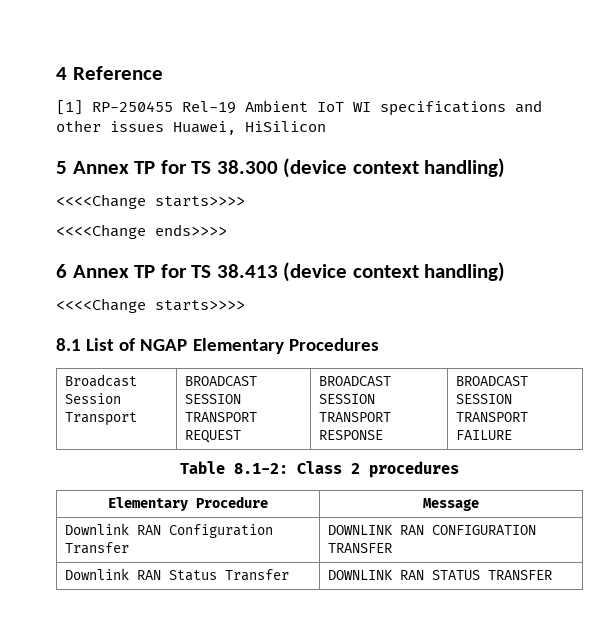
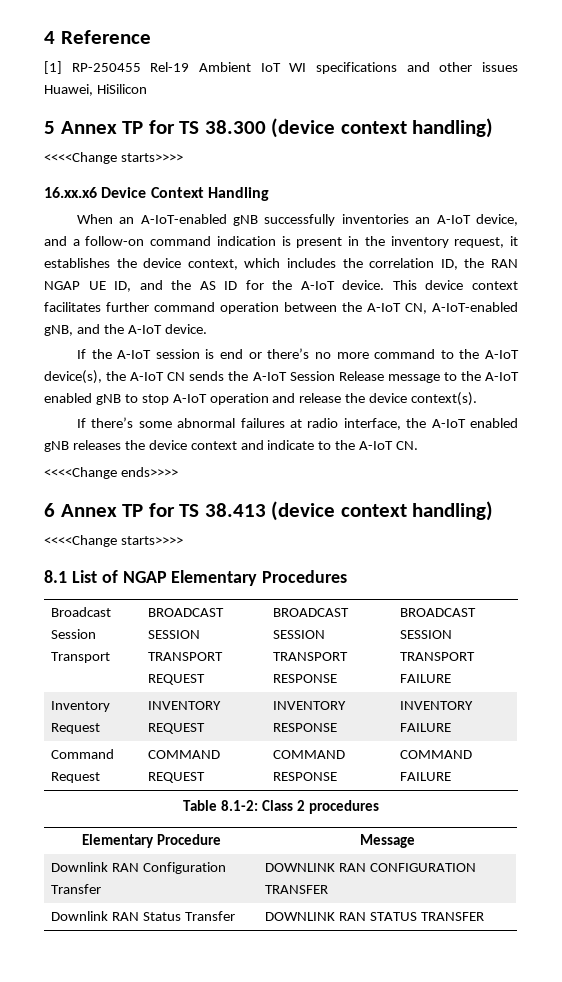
(245, 201) none -> [44,187,269,201] [76,214,519,226] [44,236,519,248] [44,258,519,270] [44,280,518,292] [44,302,518,314] [44,324,207,336] [76,348,519,359] [44,370,519,384] [44,392,478,406] [76,417,518,430] [44,440,419,452] // 16.xx.x6 Device Context Handling // When an A-IoT-enabled gNB successfully inventories an A-IoT device, and a follow-on command indication is present in the inventory request, it establishes the device context, which includes the correlation ID, the RAN NGAP UE ID, and the AS ID for the A-IoT device. This device context facilitates further command operation between the A-IoT CN, A-IoT-enabled gNB, and the A-IoT device. // If the A-IoT session is end or there’s no more command to the A-IoT device(s), the A-IoT CN sends the A-IoT Session Release message to the A-IoT enabled gNB to stop A-IoT operation and release the device context(s). // If there’s some abnormal failures at radio interface, the A-IoT enabled gNB releases the device context and indicate to the A-IoT CN.
(513, 435) none -> [51,701,111,712] [51,723,101,734] [148,701,222,710] [148,723,206,734] [273,701,347,710] [273,723,338,732] [400,701,474,710] [400,723,452,732] [51,749,115,759] [51,772,101,783] [148,750,221,759] [148,772,206,783] [273,750,346,759] [273,772,338,781] [400,750,473,759] [400,772,452,781] // Inventory Request | INVENTORY REQUEST | INVENTORY RESPONSE | INVENTORY FAILURE // Command Request | COMMAND REQUEST | COMMAND RESPONSE | COMMAND FAILURE

